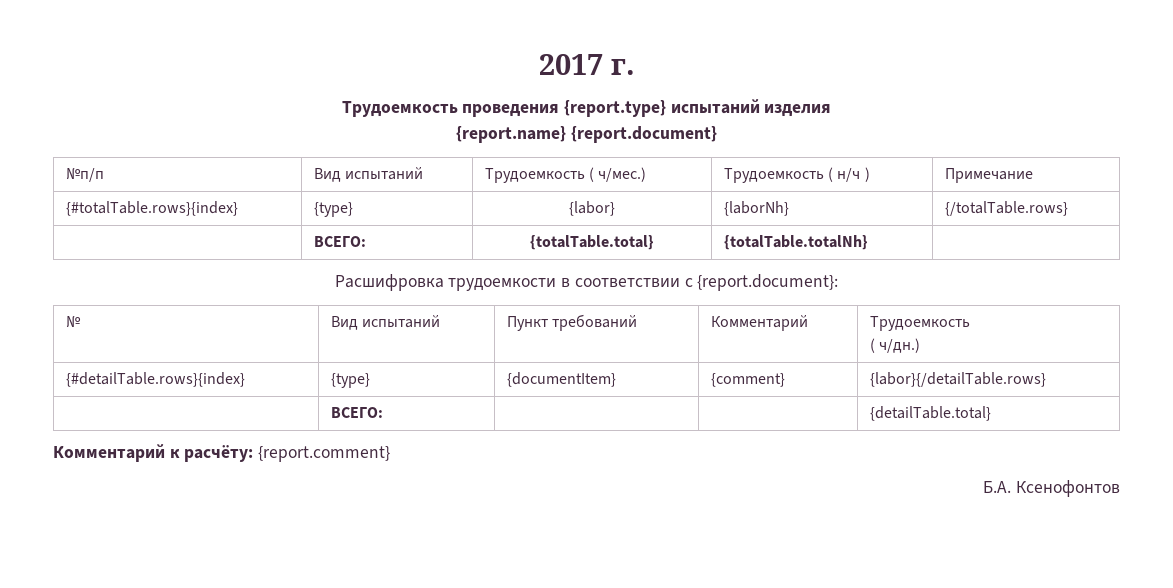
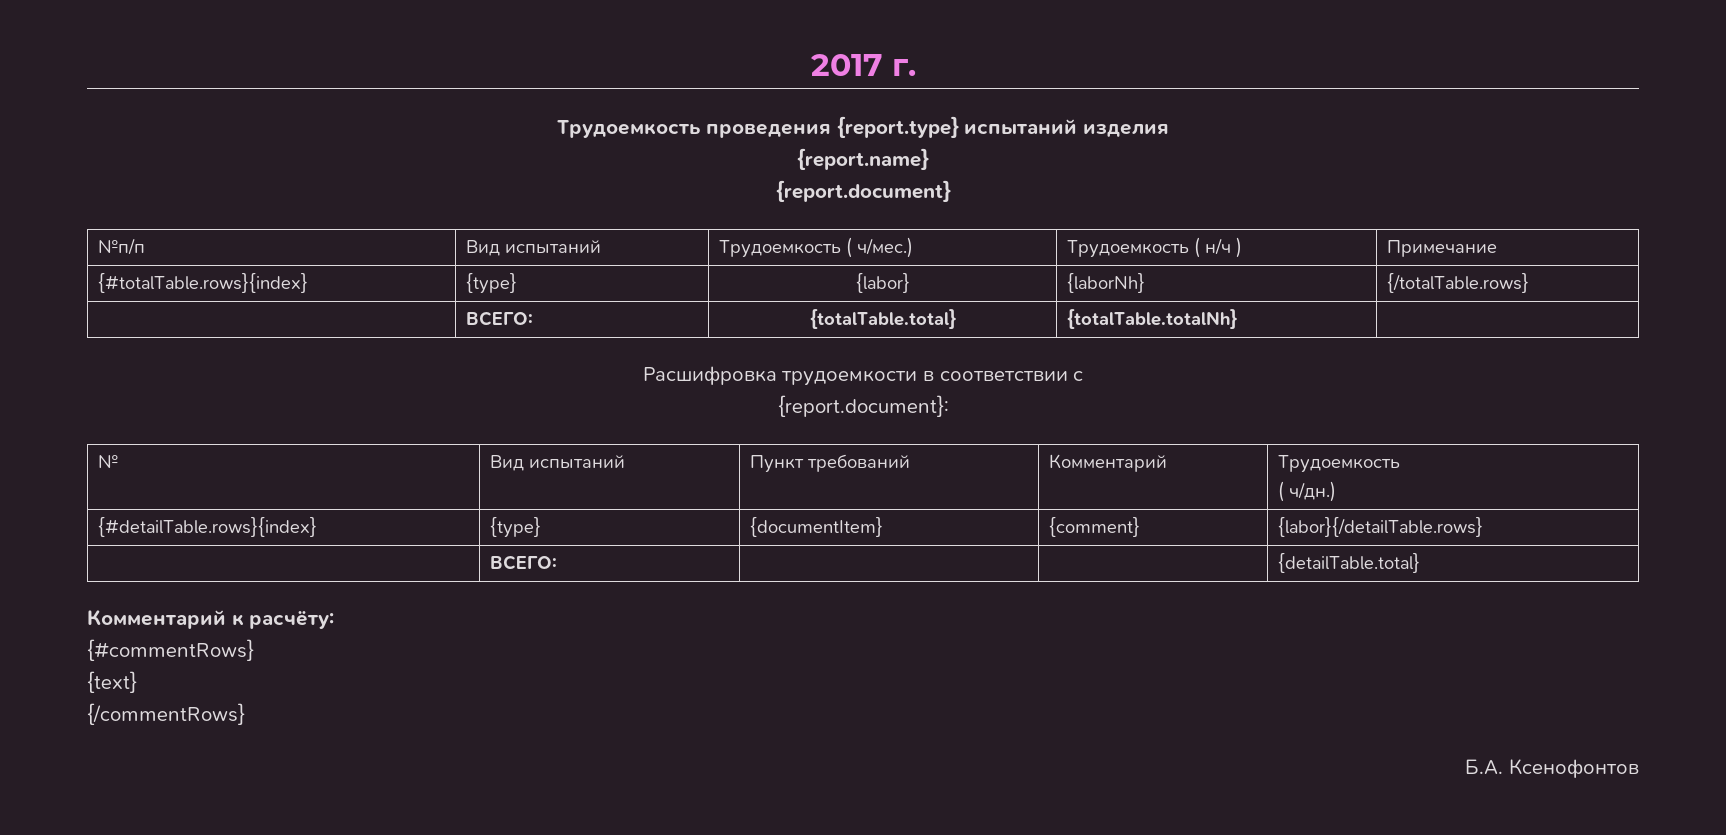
(567, 134) none -> (929, 159) //
(693, 282) none -> (1084, 376) //
[258,446,391,462] {report.comment} -> [87,639,254,661] [87,671,137,693] [87,703,245,725] // {#commentRows} // {text} // {/commentRows}

